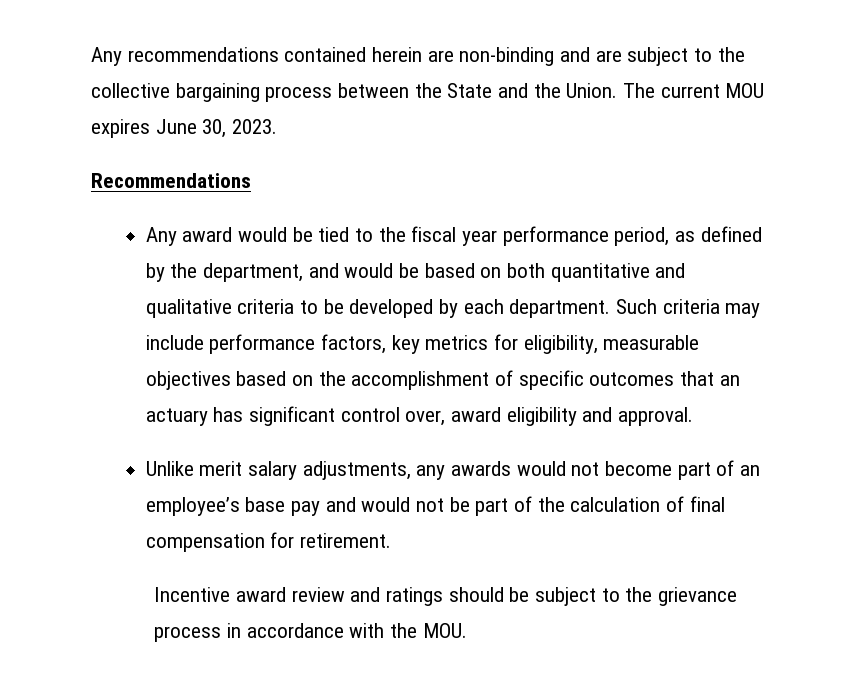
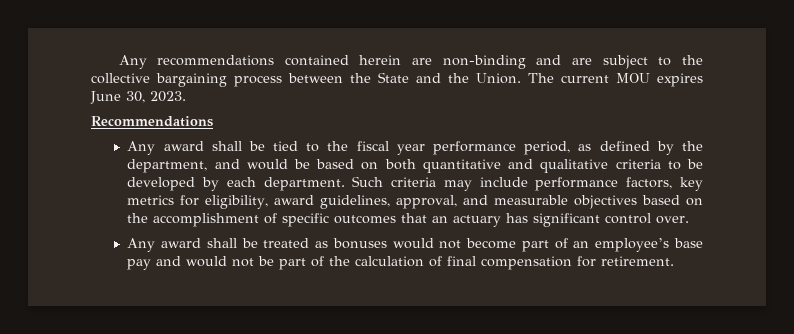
[238,227,288,242] would -> [211,141,242,151] shall
(598, 344) none -> [274,195,489,209] award guidelines, approval, and
[405,407,694,426] [145,461,512,480] over, award eligibility and approval. // Unlike merit salary adjustments, any awards -> [656,216,690,224] [127,238,387,252] over. // Any award shall be treated as bonuses
[154,587,737,606] [154,623,467,642] // Incentive award review and ratings should be subject to the grievance process in accordance with the MOU. -> (675, 261) none

